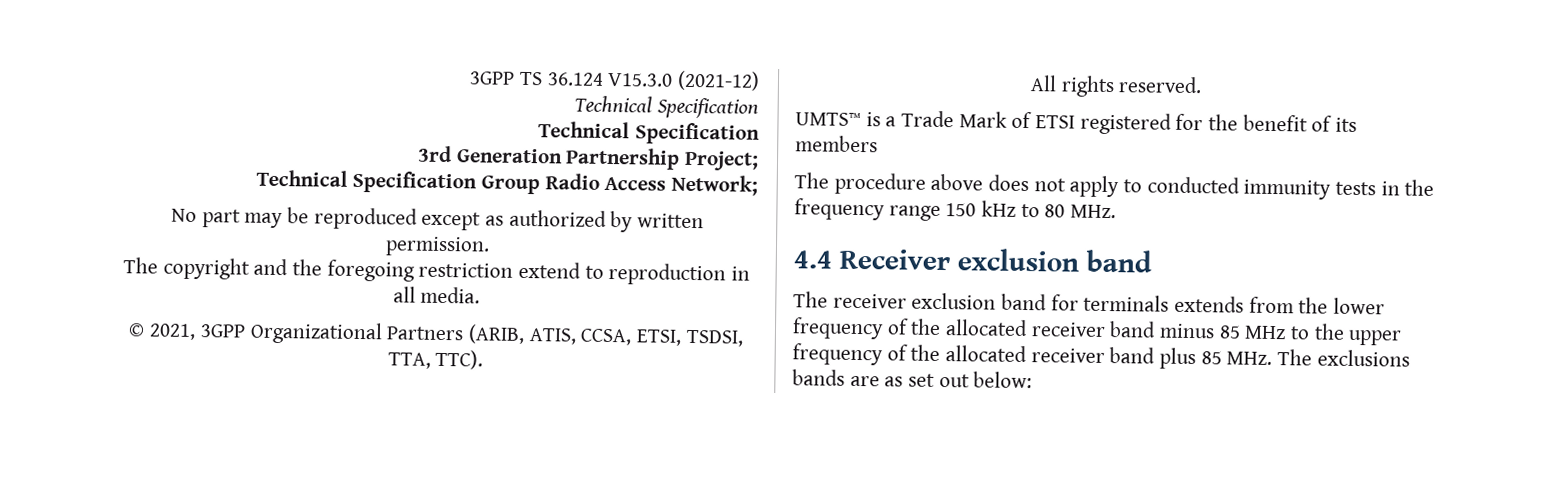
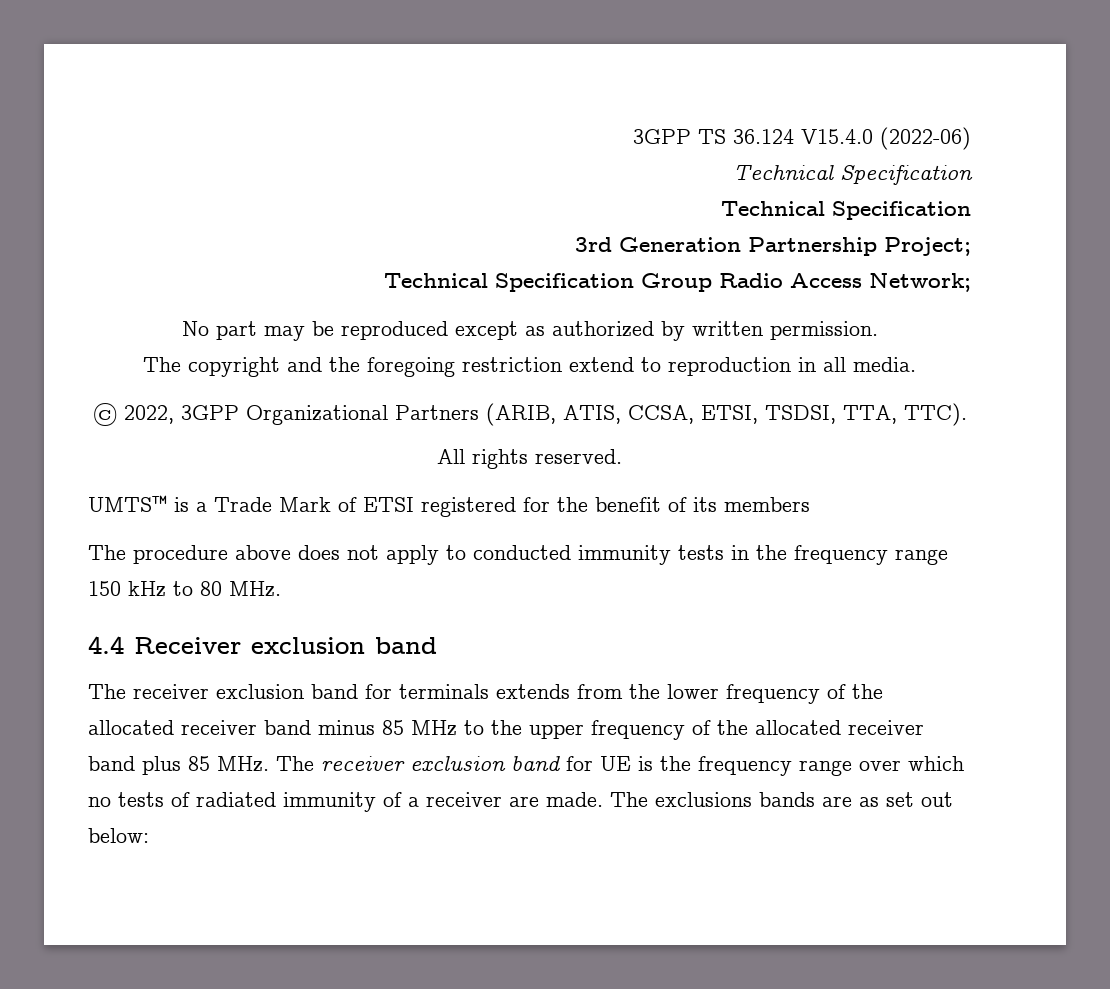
[607,70,760,91] V15.3.0 (2021-12) -> [801,127,971,150] V15.4.0 (2022-06)
[149,323,197,341] 2021, -> [123,405,174,424] 2022,
(1313, 357) none -> [321,756,964,776] [88,792,648,812] receiver exclusion band for UE is the frequency range over which no tests of radiated immunity of a receiver are made. The

